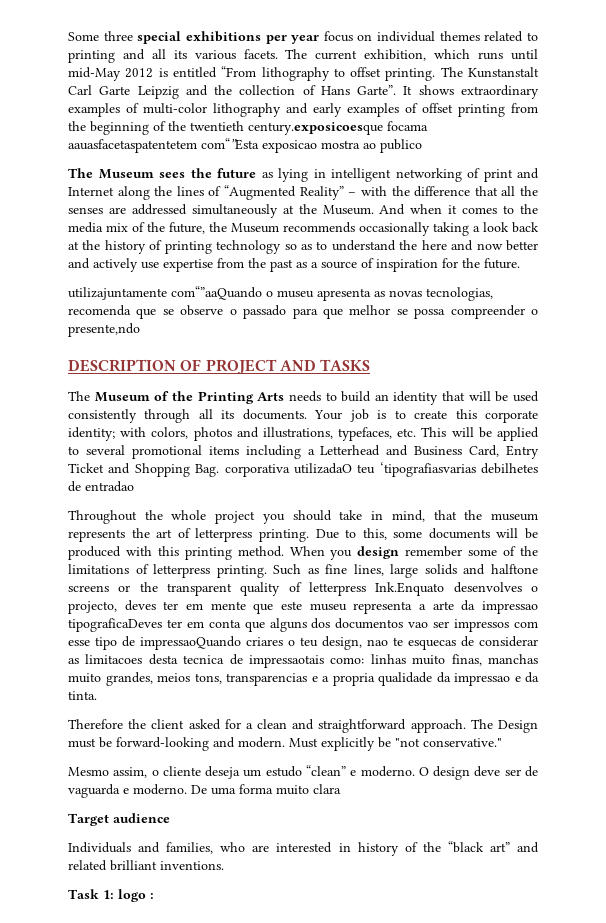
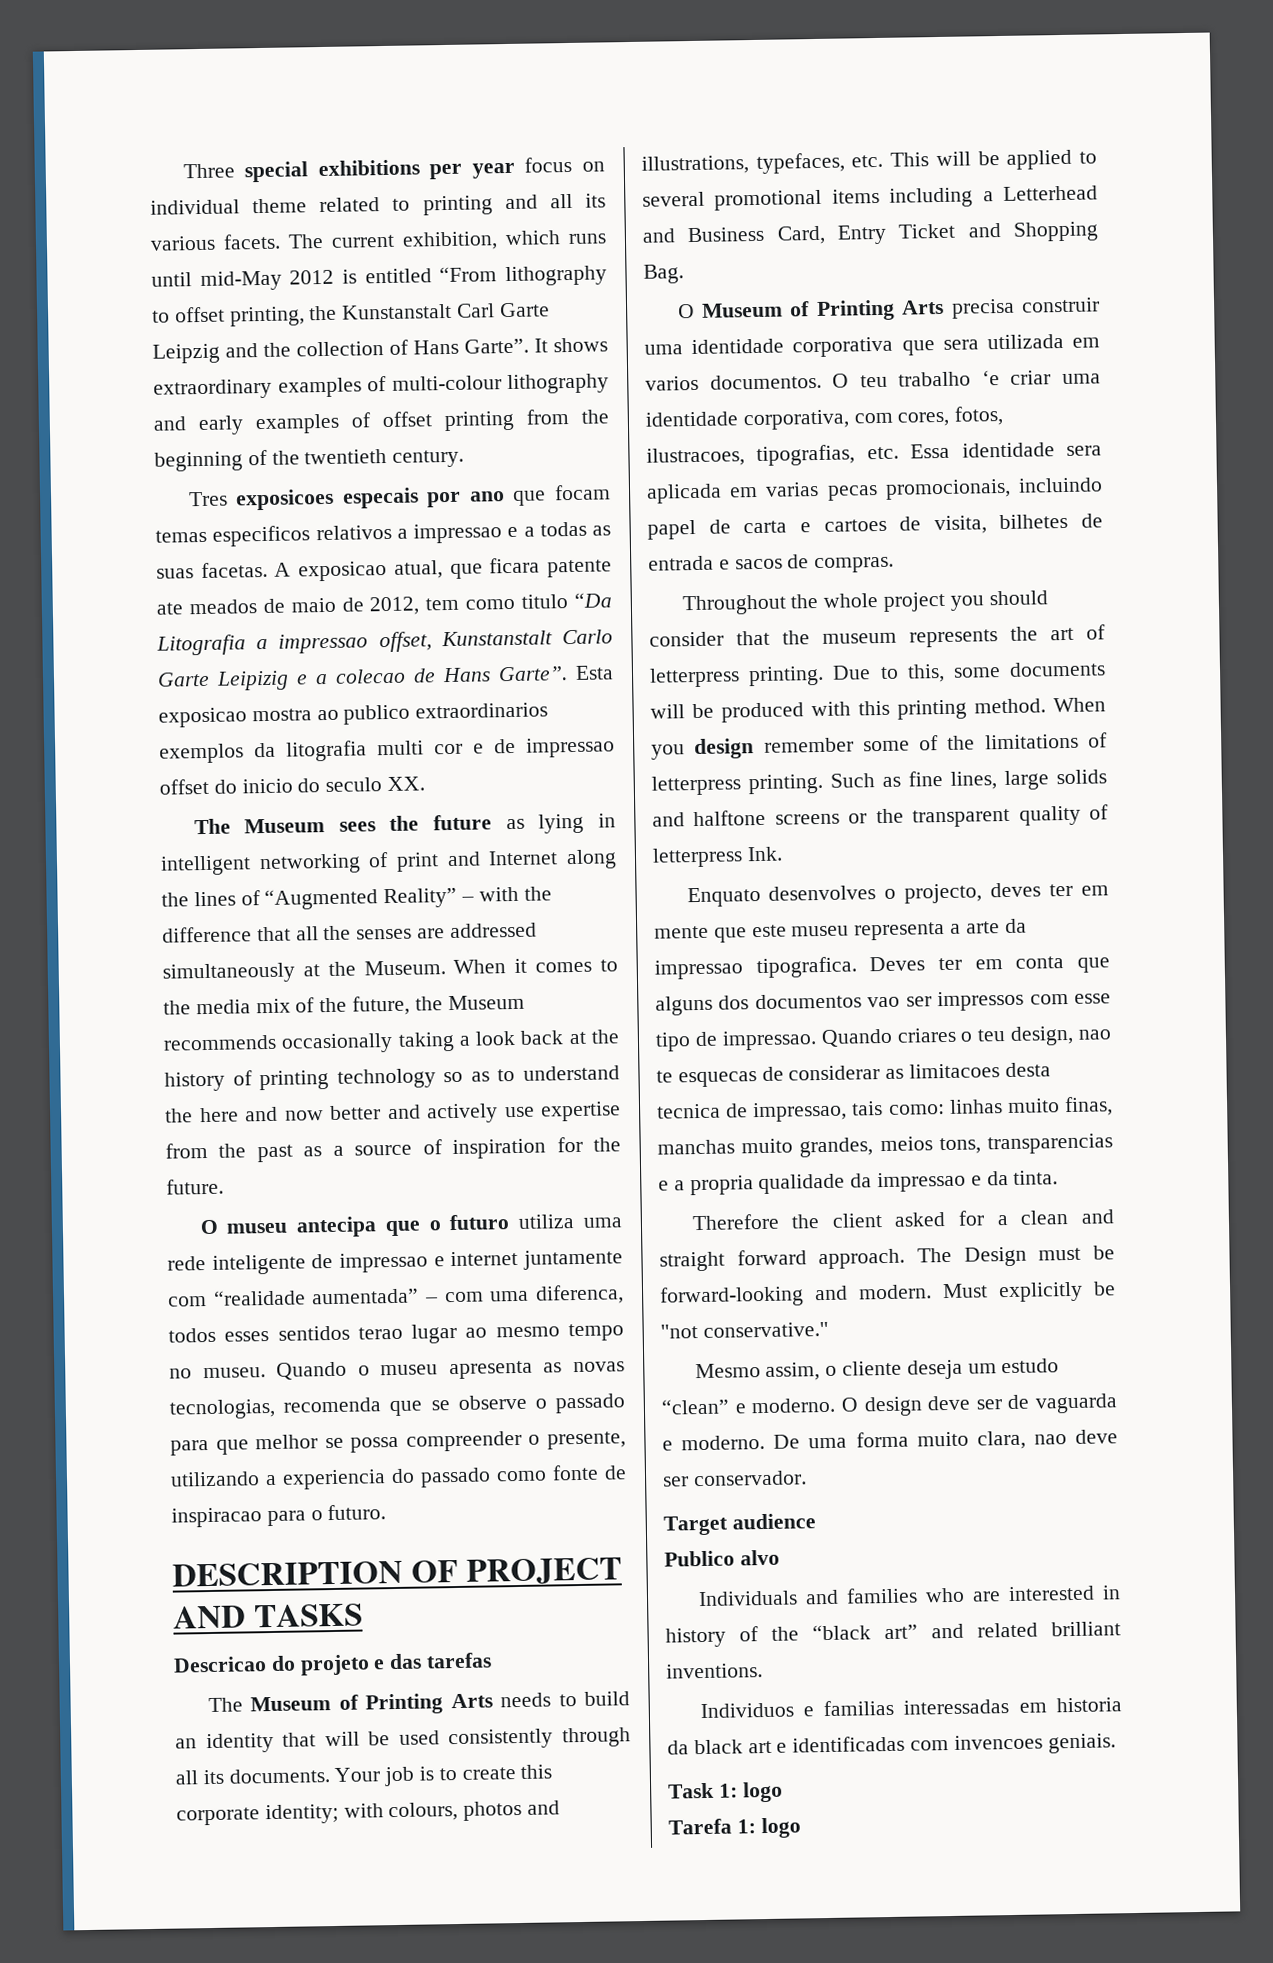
[68,31,133,41] Some three -> [182,163,235,179] Three
[439,31,480,41] themes -> [252,198,308,214] theme
[385,67,463,81] printing. The -> [229,305,338,327] printing, the
[143,103,207,114] multi-color -> [391,375,502,391] multi-colour
[248,121,428,135] [68,138,422,153] century.exposicoesque focama aauasfacetaspatentetem com“”Esta exposicao mostra ao publico -> [392,449,465,468] [187,484,611,511] [155,521,611,547] [156,557,612,582] [156,592,613,616] [156,629,613,656] [157,665,614,691] [158,702,549,728] [159,737,615,764] [159,776,426,795] century. // Tres exposicoes especais por ano que focam temas especificos relativos a impressao e a todas as suas facetas. A exposicao atual, que ficara patente ate meados de maio de 2012, tem como titulo “Da Litografia a impressao offset, Kunstanstalt Carlo Garte Leipizig e a colecao de Hans Garte”. Esta exposicao mostra ao publico extraordinarios exemplos da litografia multi cor e de impressao offset do inicio do seculo XX.
[379,204,443,215] And when -> [453,959,507,974] When
[68,286,262,300] utilizajuntamente com“”aaQuando -> [199,1214,622,1238] [167,1249,623,1275] [168,1284,624,1307] [168,1323,624,1344] [169,1361,348,1380] O museu antecipa que o futuro utiliza uma rede inteligente de impressao e internet juntamente com “realidade aumentada” – com uma diferenca, todos esses sentidos terao lugar ao mesmo tempo no museu. Quando
[68,323,140,337] presente,ndo -> [547,1431,626,1450] [170,1464,627,1490] [171,1504,387,1528] presente, utilizando a experiencia do passado como fonte de inspiracao para o futuro.
(371, 365) none -> [173,1652,493,1676] // Descricao do projeto e das tarefas
[171,391,193,401] the -> (359, 1702) none
[151,427,189,439] colors, -> [388,1802,459,1822] colours,
[224,462,538,477] [68,481,134,492] corporativa utilizadaO teu ‘tipografiasvarias debilhetes de entradao -> [677,297,1100,321] [644,333,1100,358] [645,370,1101,391] [645,405,1005,431] [646,442,1102,467] [646,477,1103,504] [647,513,1103,540] [648,554,895,574] // O Museum of Printing Arts precisa construir uma identidade corporativa que sera utilizada em varios documentos. O teu trabalho ‘e criar uma identidade corporativa, com cores, fotos, ilustracoes, tipografias, etc. Essa identidade sera aplicada em varias pecas promocionais, incluindo papel de carta e cartoes de visita, bilhetes de entrada e sacos de compras.
[339,510,425,522] take in mind, -> [649,631,724,647] consider
[375,582,445,596] Ink.Enquato -> [746,846,783,862] [686,886,761,908] Ink. // Enquato
[68,618,162,632] tipograficaDeves -> [755,956,926,979] tipografica. Deves
[140,636,241,650] impressaoQuando -> [721,1028,893,1051] impressao. Quando
[249,655,324,668] impressaotais -> [752,1101,884,1123] impressao, tais
[318,719,407,733] straightforward -> [659,1249,807,1272] straight forward
[313,784,341,794] clara -> [976,1429,1118,1450] [663,1470,807,1487] clara, nao deve ser conservador.
(170, 818) none -> [664,1549,780,1567] // Publico alvo
[166,842,214,854] families, -> [845,1587,918,1604] families
(224, 865) none -> [699,1697,1122,1719] [667,1733,1116,1755] // Individuos e familias interessadas em historia da black art e identificadas com invencoes geniais.
[150,893,154,899] : -> [668,1817,801,1839] // Tarefa 1: logo

